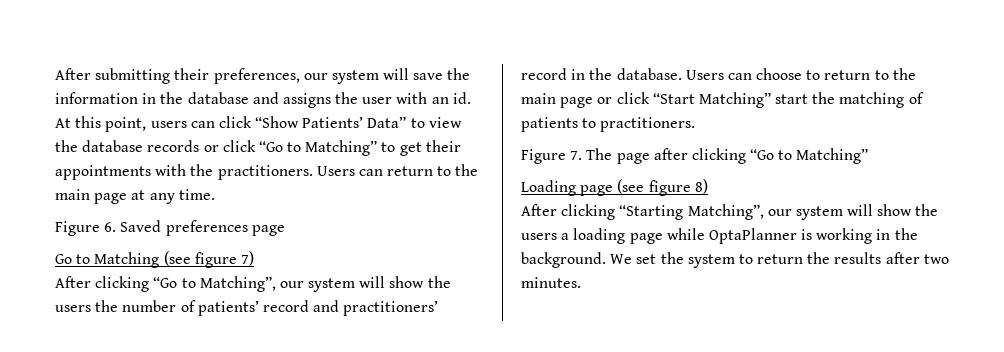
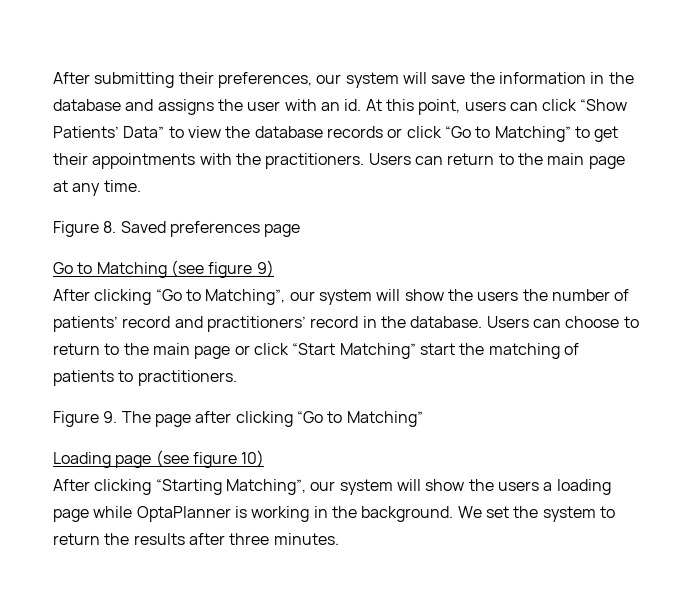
[104,222,117,232] 6. -> [103,221,117,233] 8.
[240,251,254,266] 7) -> [256,260,274,277] 9)
[570,151,583,160] 7. -> [103,411,118,423] 9.
[694,179,708,194] 8) -> [241,450,265,467] 10)
[923,254,949,264] two -> [229,533,270,545] three

